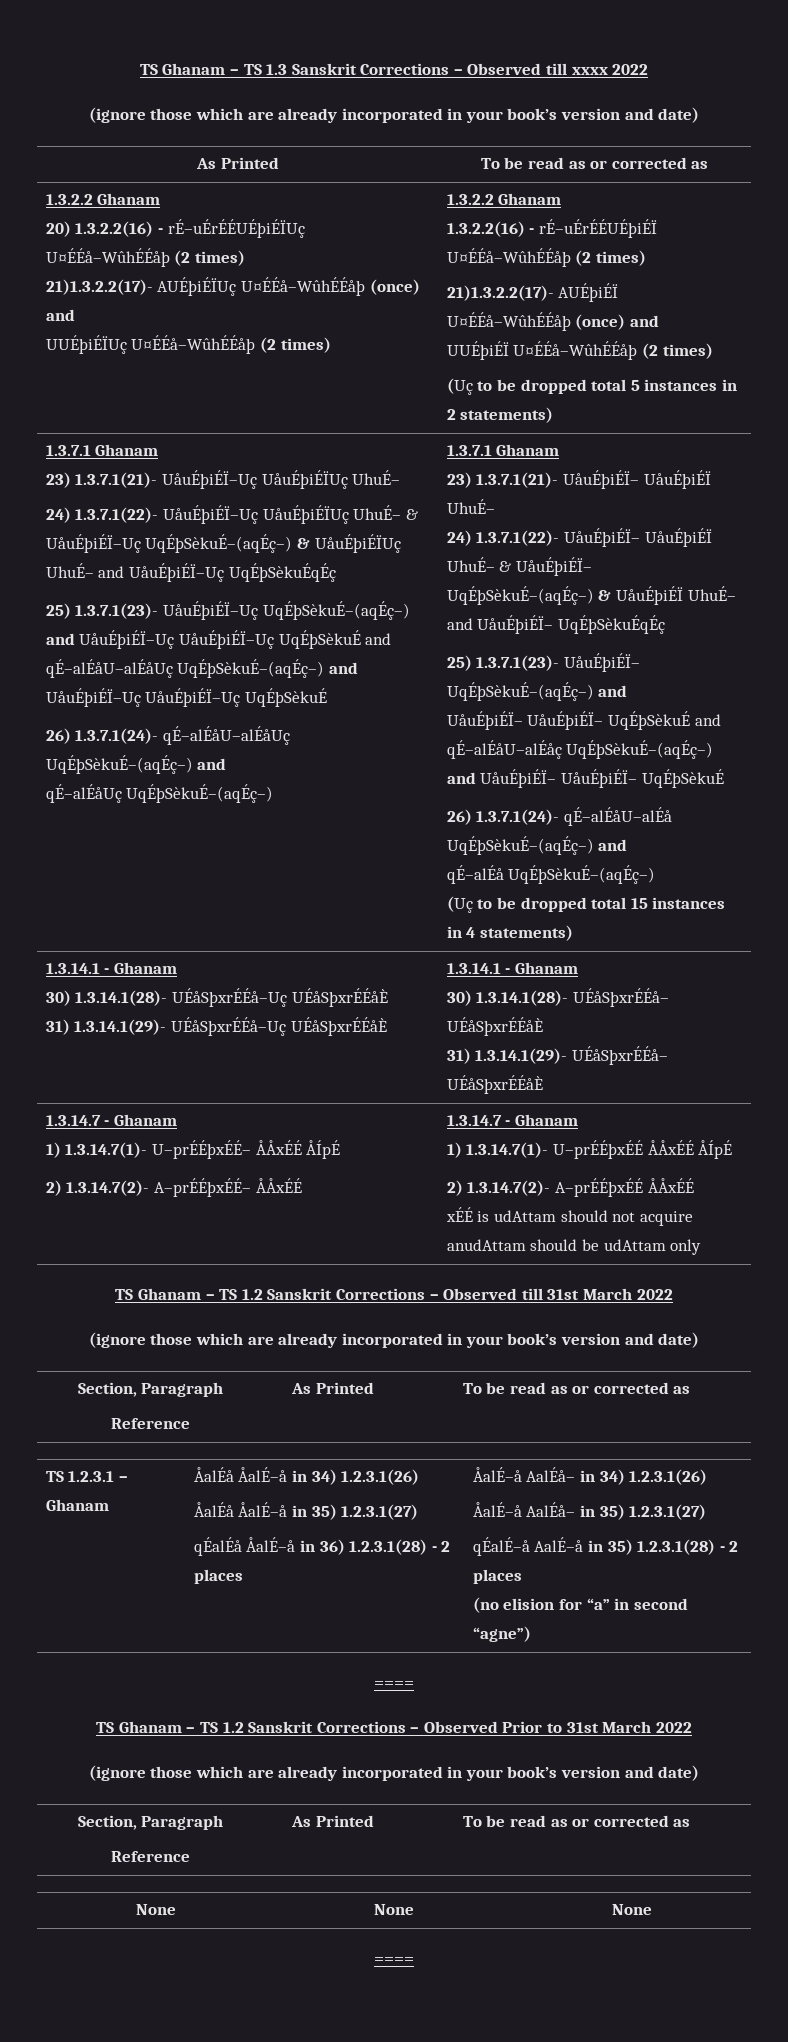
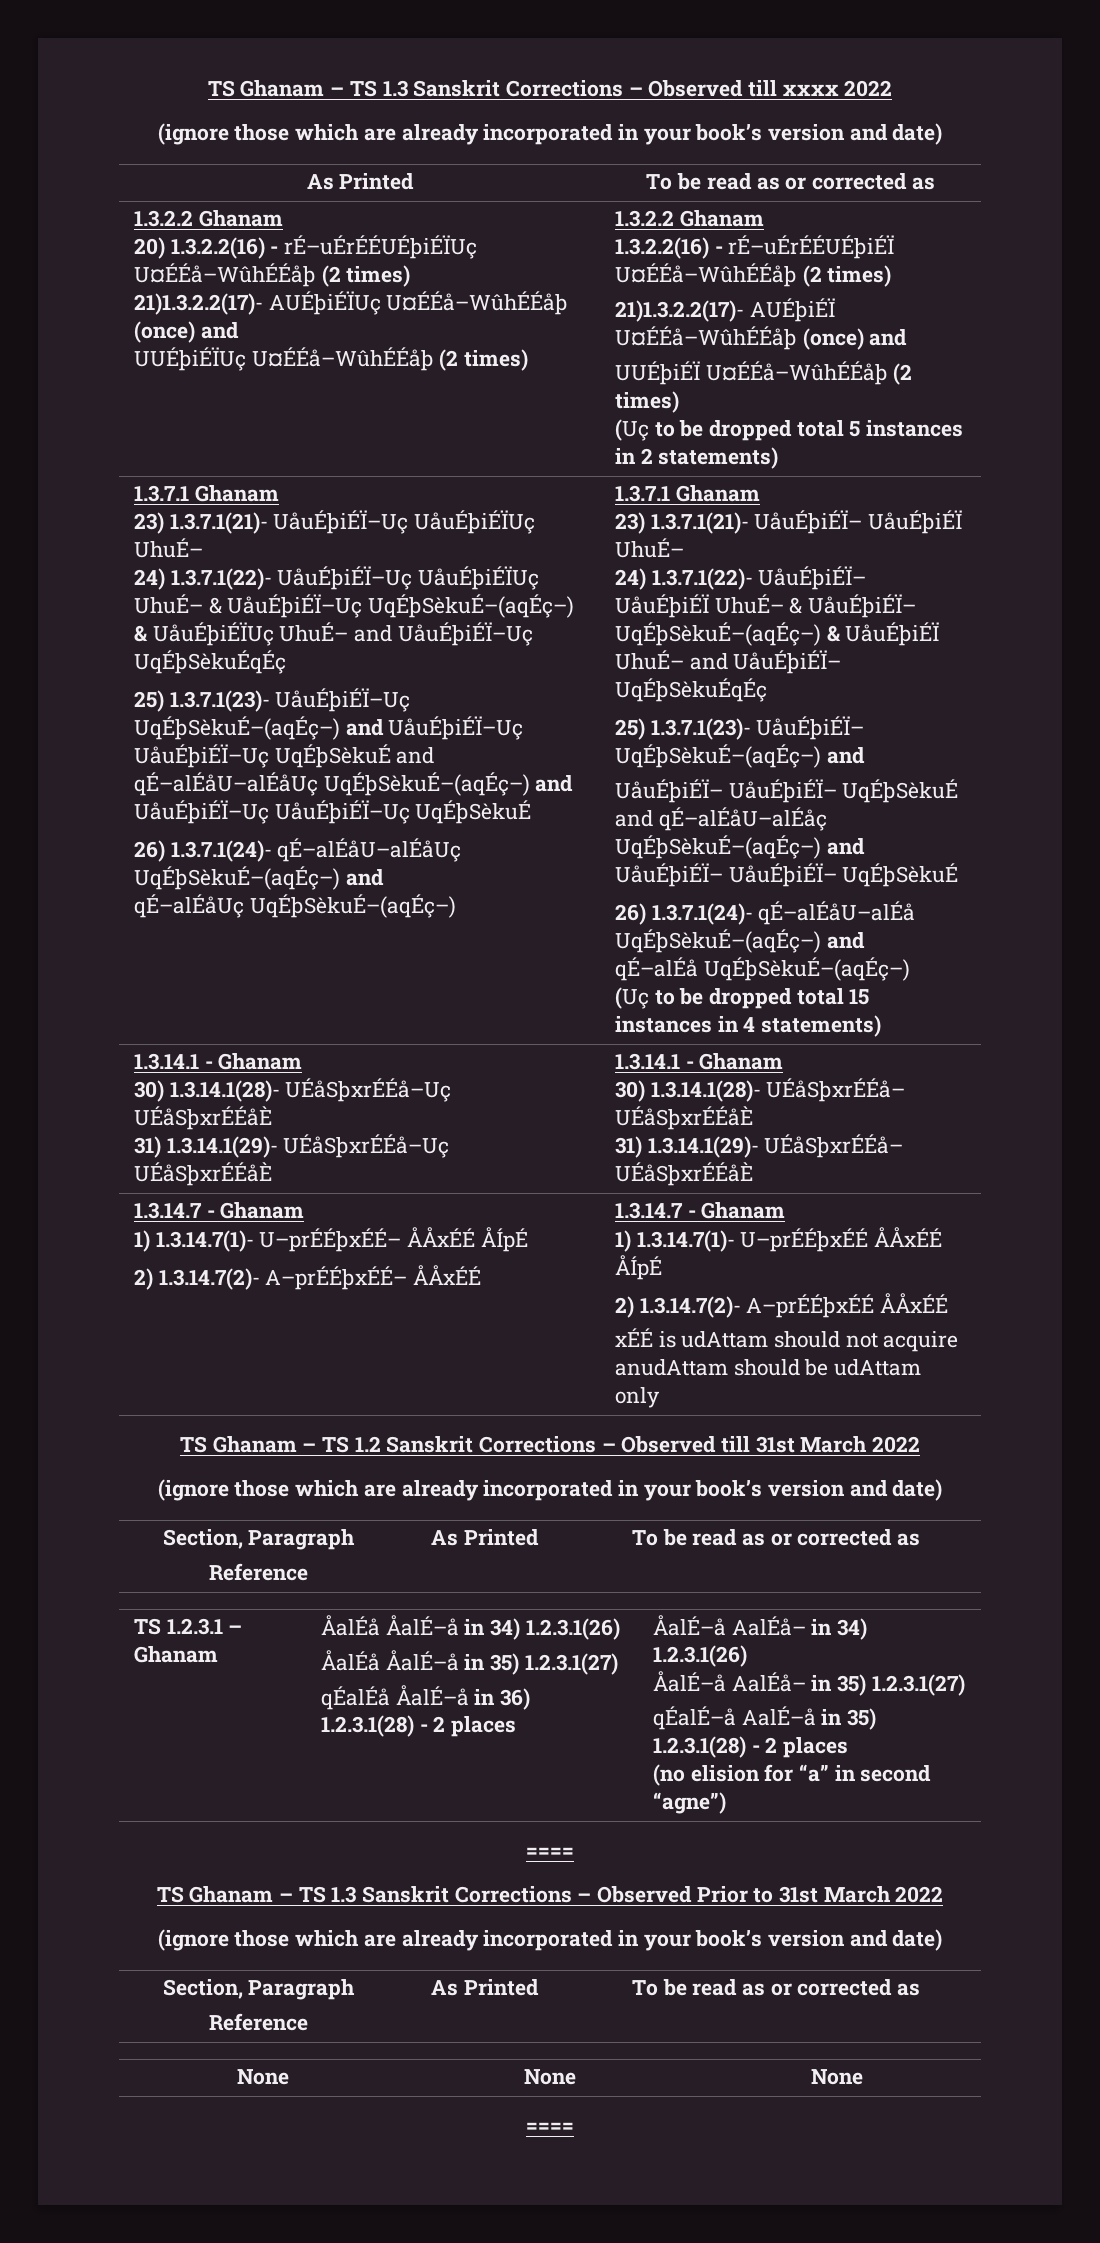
[222,1722,244,1733] 1.2 -> [331,1886,357,1903] 1.3

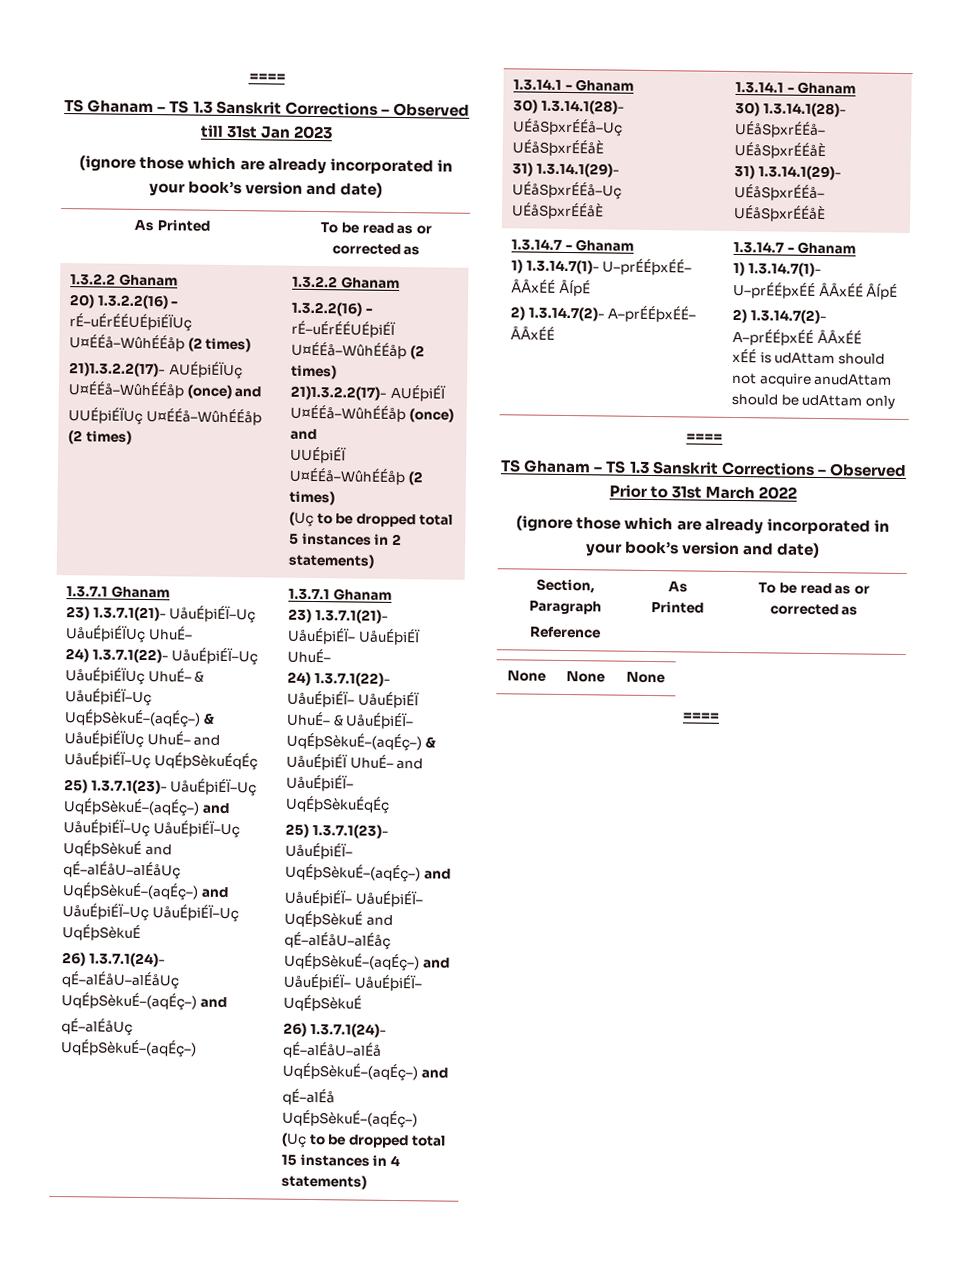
(207, 88) none -> [248,73,286,82] ==== //
[782,80,893,97] xxxx 2022 -> [225,125,334,140] 31st Jan 2023
[179,1436,921,1453] [157,1479,943,1501] [162,1529,356,1550] [209,1563,308,1581] [431,1529,539,1546] [631,1529,921,1546] [134,1618,243,1635] [134,1646,219,1663] [321,1615,620,1640] [321,1650,618,1675] [321,1685,531,1710] [321,1715,517,1737] [653,1615,868,1640] [653,1645,748,1667] [653,1671,965,1696] [653,1706,877,1730] [653,1736,849,1758] [653,1764,932,1786] [653,1792,727,1814] // TS Ghanam – TS 1.2 Sanskrit Corrections – Observed till 31st March 2022 // (ignore those which are already incorporated in your book’s version and date) // Section, Paragraph // Reference | As Printed | To be read as or corrected as // TS 1.2.3.1 – Ghanam | ÅalÉå ÅalÉ–å in 34) 1.2.3.1(26) // ÅalÉå ÅalÉ–å in 35) 1.2.3.1(27) // qÉalÉå ÅalÉ–å in 36) 1.2.3.1(28) - 2 places | ÅalÉ–å AalÉå– in 34) 1.2.3.1(26) // ÅalÉ–å AalÉå– in 35) 1.2.3.1(27) // qÉalÉ–å AalÉ–å in 35) 1.2.3.1(28) - 2 places // (no elision for “a” in second “agne”) -> (896, 402) none

